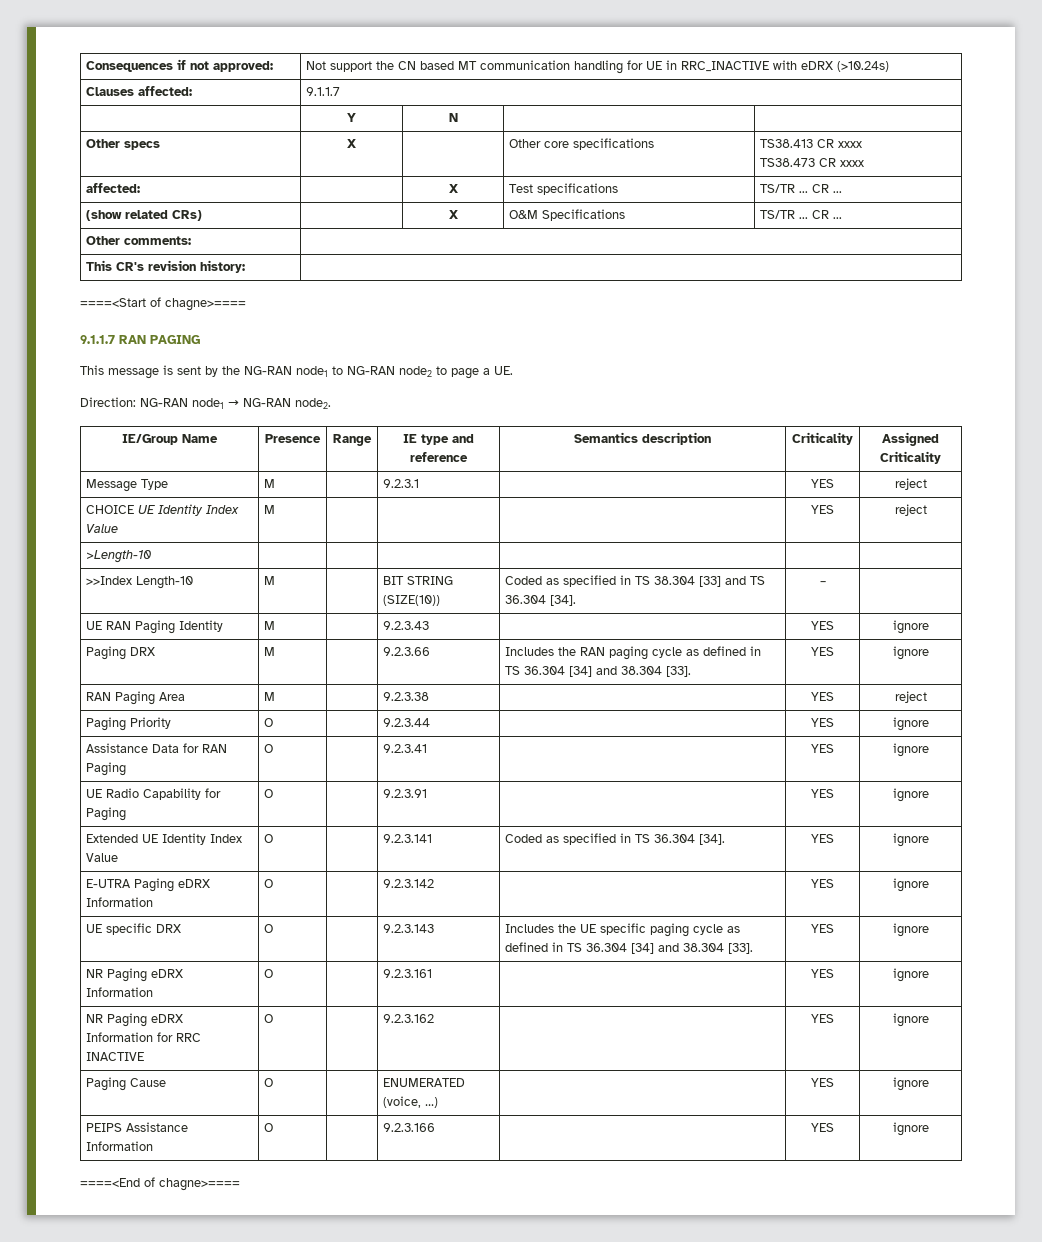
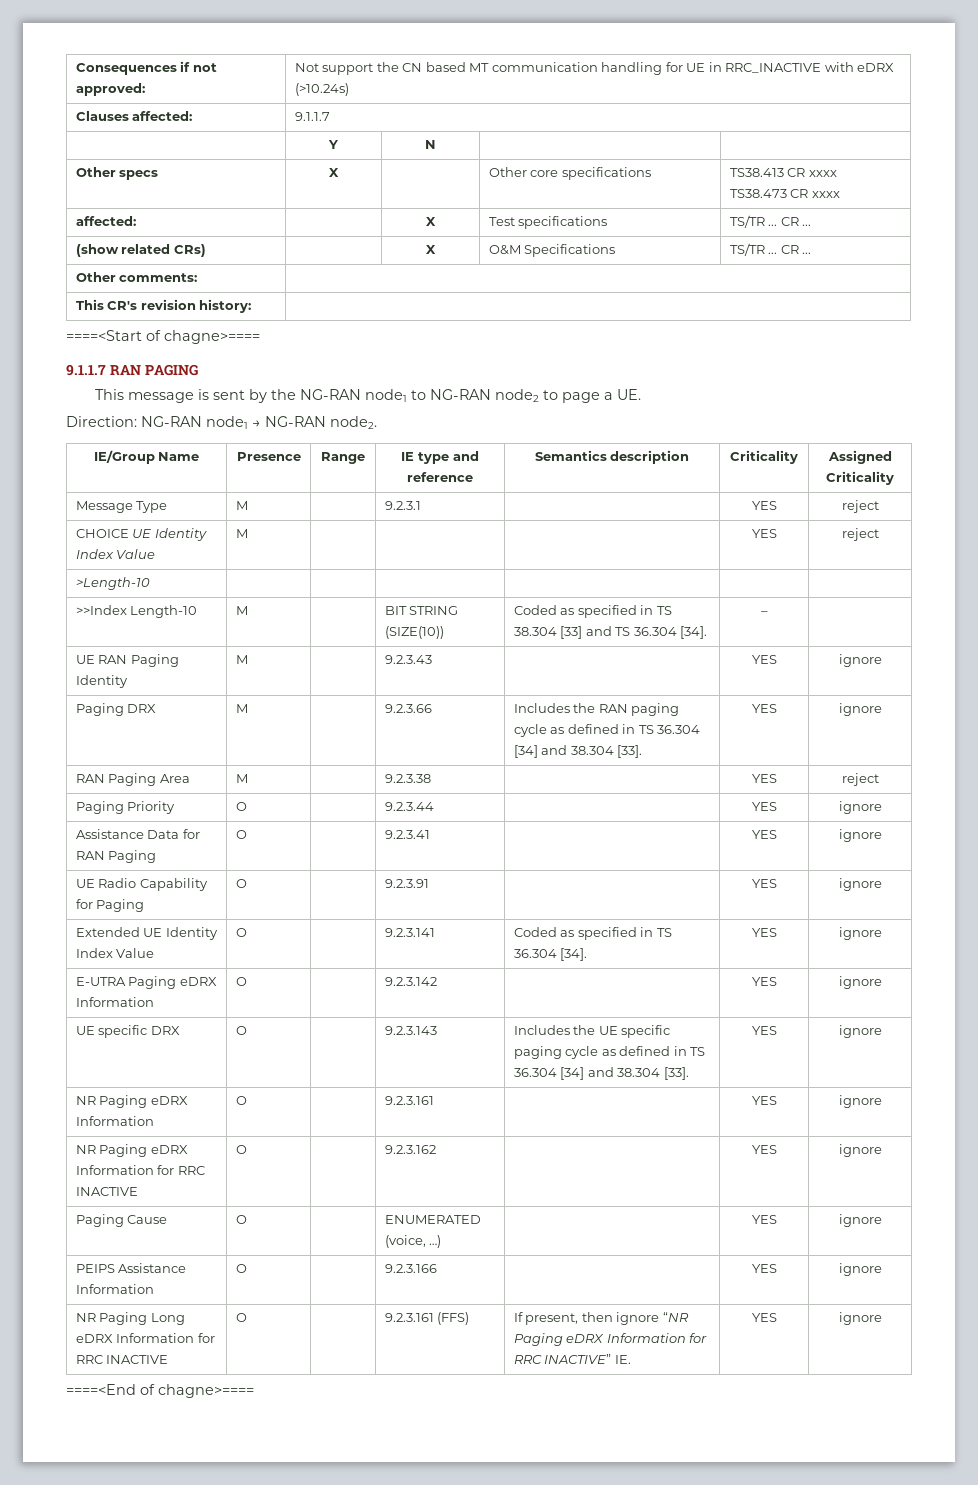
(929, 1129) none -> [75,1312,185,1325] [75,1333,215,1343] [75,1355,169,1364] [235,1313,247,1322] [384,1312,470,1325] [513,1312,689,1325] [513,1333,708,1346] [513,1354,631,1364] [751,1313,777,1322] [838,1312,882,1325] // NR Paging Long eDRX Information for RRC INACTIVE | O | | 9.2.3.161 (FFS) | If present, then ignore “NR Paging eDRX Information for RRC INACTIVE” IE. | YES | ignore

